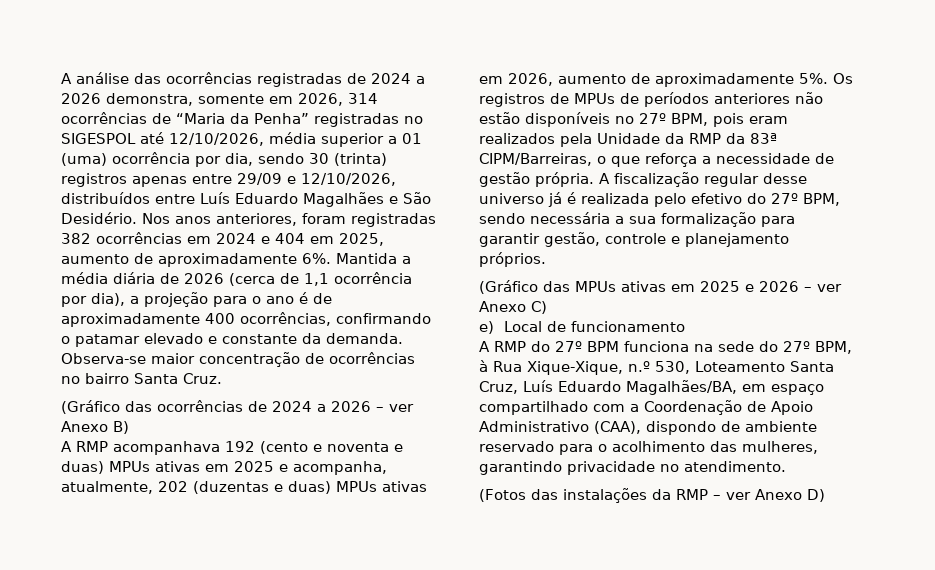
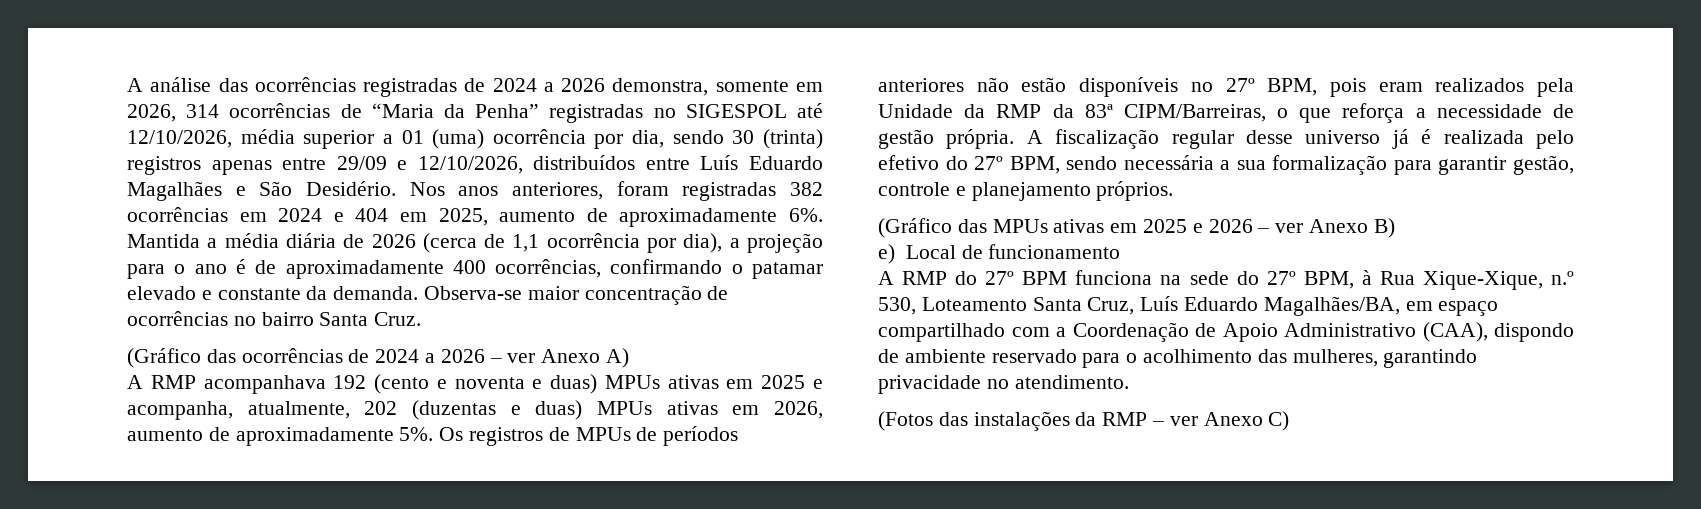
[113,421,129,434] B) -> [606,348,630,368] A)
[531,301,547,314] C) -> [1373,218,1395,238] B)
[807,489,825,502] D) -> [1268,411,1290,431] C)

